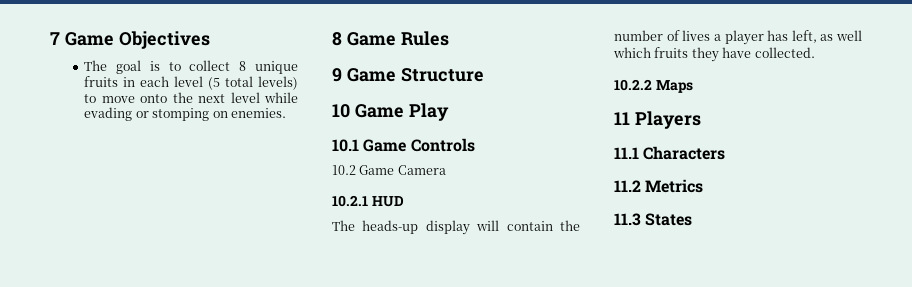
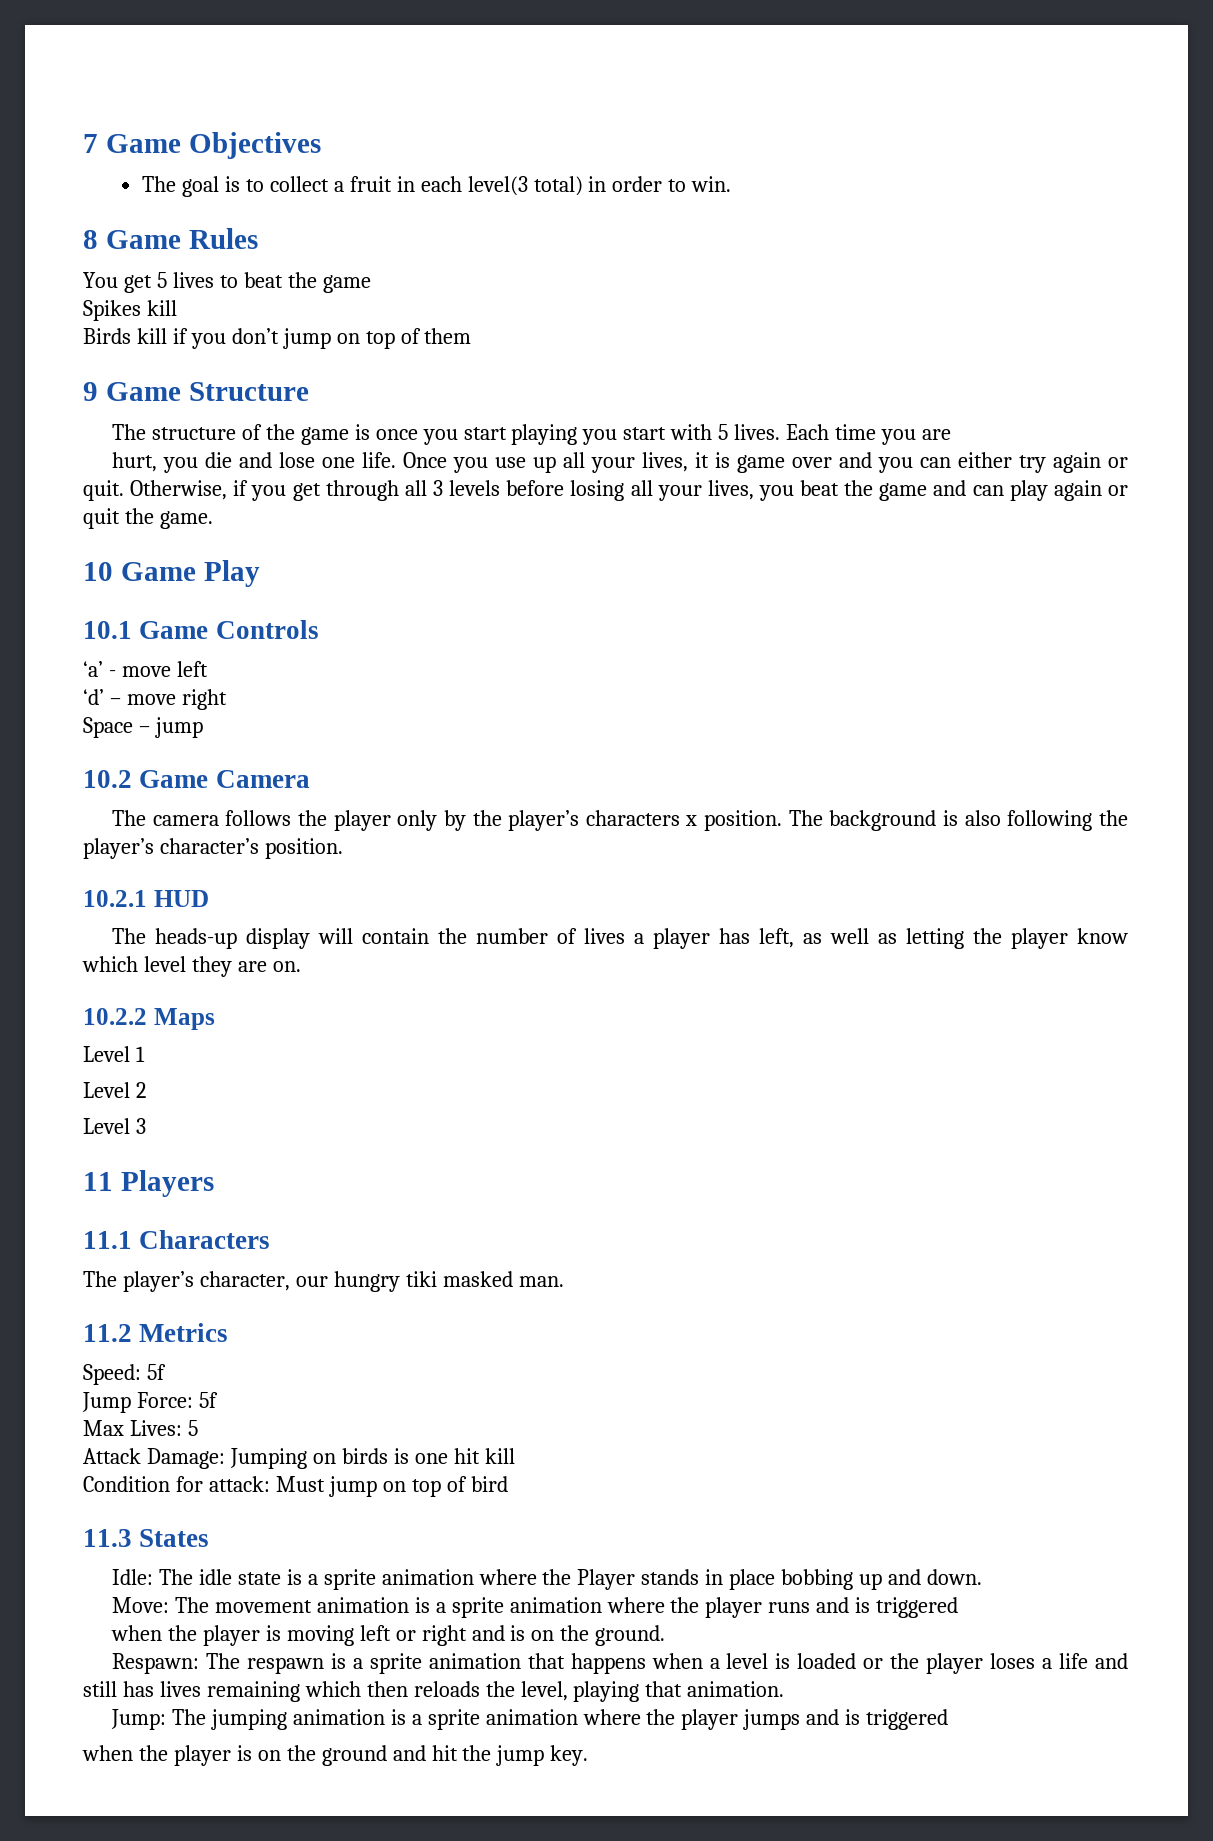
[239,61,298,74] [84,76,298,90] [84,92,298,103] [84,107,286,121] [332,31,449,46] [332,68,484,82] 8 unique fruits in each level (5 total levels) to move onto the next level while evading or stomping on enemies. // 8 Game Rules // 9 Game Structure -> [333,176,732,196] [83,228,258,249] [83,272,371,293] [83,300,177,321] [83,328,472,349] [83,382,309,401] [112,424,951,445] [112,452,1129,473] [83,480,1128,501] [83,508,213,529] a fruit in each level(3 total) in order to win. // 8 Game Rules // You get 5 lives to beat the game // Spikes kill // Birds kill if you don’t jump on top of them // 9 Game Structure // The structure of the game is once you start playing you start with 5 lives. Each time you are // hurt, you die and lose one life. Once you use up all your lives, it is game over and you can either try again or quit. Otherwise, if you get through all 3 levels before losing all your lives, you beat the game and can play again or quit the game.
[332,165,446,175] 10.2 Game Camera -> [83,661,208,677] [83,689,227,710] [83,717,203,738] [83,770,310,788] [112,810,1128,831] [83,838,343,859] ‘a’ - move left // ‘d’ – move right // Space – jump // 10.2 Game Camera // The camera follows the player only by the player’s characters x position. The background is also following the player’s character’s position.
[613,47,815,62] [614,79,693,93] [614,111,701,129] [614,146,726,160] [614,179,704,193] [614,213,693,226] which fruits they have collected. // 10.2.2 Maps // 11 Players // 11.1 Characters // 11.2 Metrics // 11.3 States -> [878,928,1129,949] [82,956,301,977] [83,1008,215,1030] [83,1046,145,1062] [83,1082,146,1098] [83,1118,146,1134] [83,1170,214,1197] [83,1230,271,1249] [83,1271,564,1292] [83,1323,229,1342] [83,1364,166,1385] [82,1392,218,1413] [83,1420,198,1436] [83,1448,515,1469] [83,1476,508,1497] [83,1529,210,1547] [112,1569,983,1590] [112,1597,959,1618] [111,1625,666,1646] [112,1653,1129,1674] [83,1681,785,1702] [111,1709,949,1730] [82,1745,589,1766] as letting the player know which level they are on. // 10.2.2 Maps // Level 1 // Level 2 // Level 3 // 11 Players // 11.1 Characters // The player’s character, our hungry tiki masked man. // 11.2 Metrics // Speed: 5f // Jump Force: 5f // Max Lives: 5 // Attack Damage: Jumping on birds is one hit kill // Condition for attack: Must jump on top of bird // 11.3 States // Idle: The idle state is a sprite animation where the Player stands in place bobbing up and down. // Move: The movement animation is a sprite animation where the player runs and is triggered // when the player is moving left or right and is on the ground. // Respawn: The respawn is a sprite animation that happens when a level is loaded or the player loses a life and still has lives remaining which then reloads the level, playing that animation. // Jump: The jumping animation is a sprite animation where the player jumps and is triggered // when the player is on the ground and hit the jump key.

